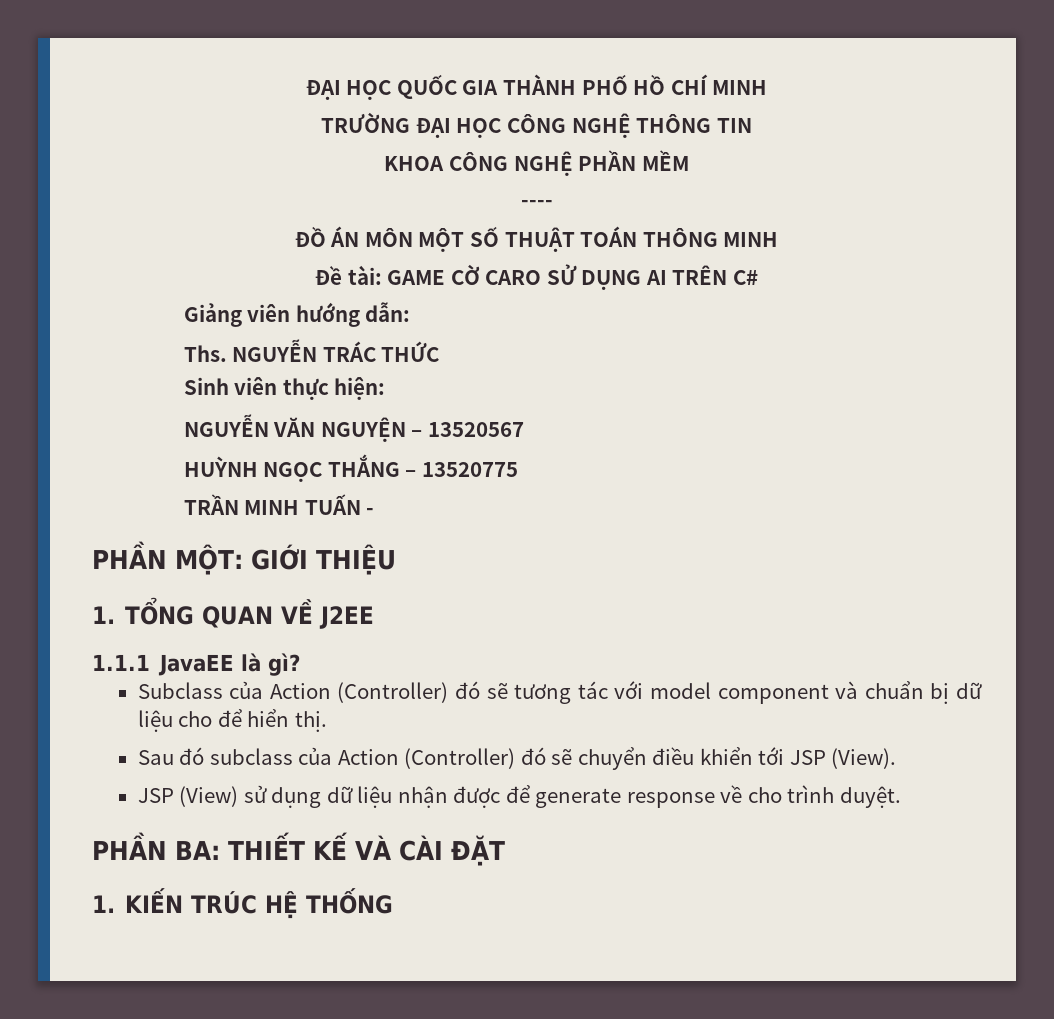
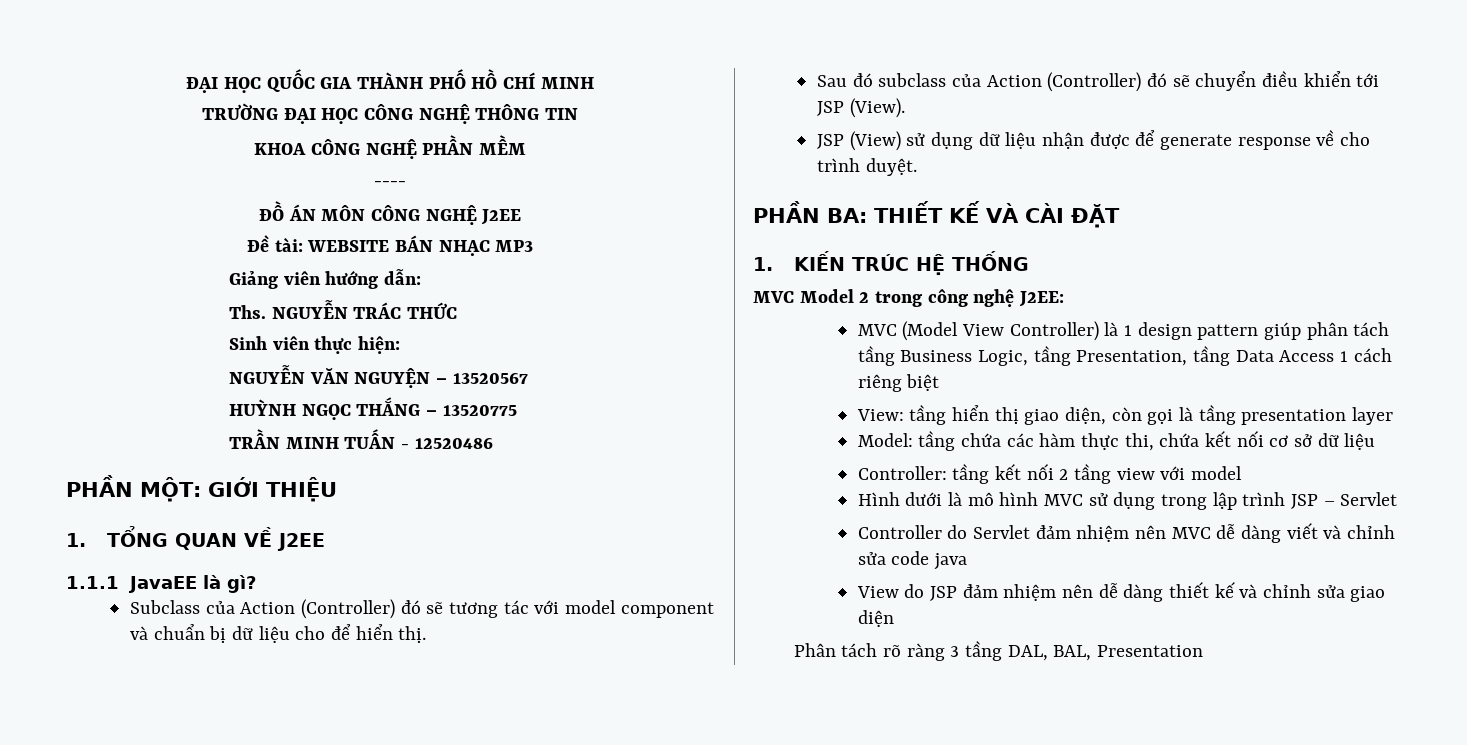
[418,226,779,252] [315,264,758,290] MỘT SỐ THUẬT TOÁN THÔNG MINH // Đề tài: GAME CỜ CARO SỬ DỤNG AI TRÊN C# -> [370,205,522,225] [246,235,534,256] CÔNG NGHỆ J2EE // Đề tài: WEBSITE BÁN NHẠC MP3
(375, 511) none -> [414,438,493,449] 12520486
(394, 901) none -> [753,289,1065,307] [857,321,1390,341] [857,346,1392,366] [857,374,940,392] [856,405,1393,425] [857,431,1376,451] [857,464,1242,484] [857,492,1398,510] [857,523,1395,543] [857,551,967,570] [856,582,1386,602] [857,610,894,627] [793,641,1204,661] // MVC Model 2 trong công nghệ J2EE: // MVC (Model View Controller) là 1 design pattern giúp phân tách tầng Business Logic, tầng Presentation, tầng Data Access 1 cách riêng biệt // View: tầng hiển thị giao diện, còn gọi là tầng presentation layer // Model: tầng chứa các hàm thực thi, chứa kết nối cơ sở dữ liệu // Controller: tầng kết nối 2 tầng view với model // Hình dưới là mô hình MVC sử dụng trong lập trình JSP – Servlet // Controller do Servlet đảm nhiệm nên MVC dễ dàng viết và chỉnh sửa code java // View do JSP đảm nhiệm nên dễ dàng thiết kế và chỉnh sửa giao diện // Phân tách rõ ràng 3 tầng DAL, BAL, Presentation

